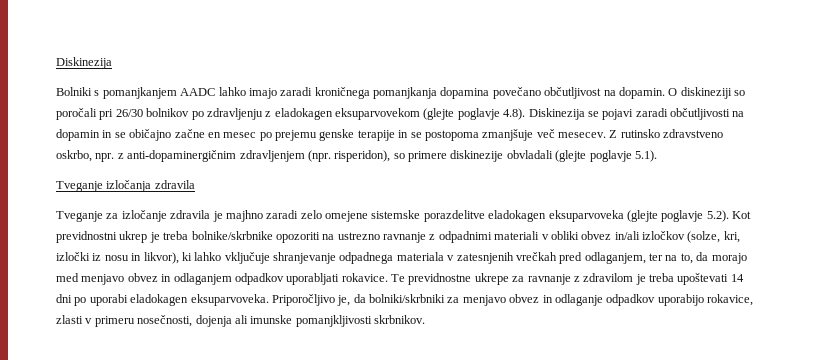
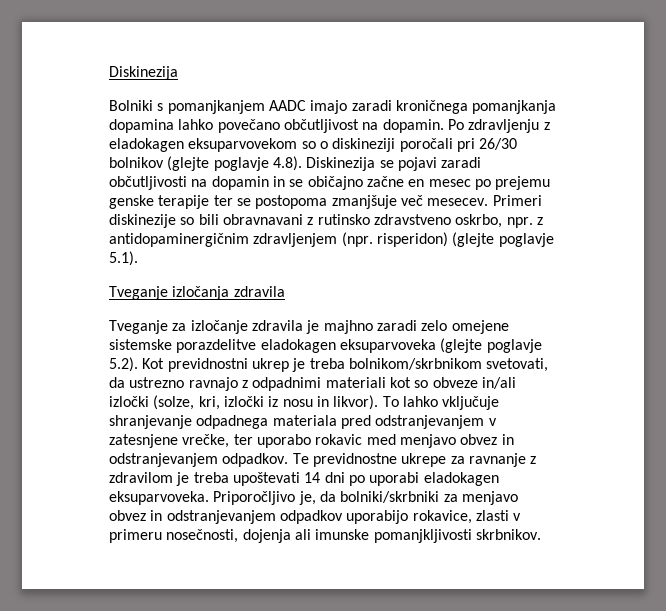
[218,87,246,96] lahko -> (306, 105) none
(490, 93) none -> [178,119,214,130] lahko
[668,87,745,99] [56,108,420,120] O diskineziji so poročali pri 26/30 bolnikov po zdravljenju z eladokagen eksuparvovekom -> [447,119,550,133] [109,138,518,152] [109,157,164,168] Po zdravljenju z eladokagen eksuparvovekom so o diskineziji poročali pri 26/30 bolnikov
[398,130,409,138] in -> [213,195,233,206] ter
[609,130,618,138] Z -> [492,195,542,206] [109,214,314,228] Primeri diskinezije so bili obravnavani z
[127,150,237,162] anti-dopaminergičnim -> [109,233,249,247] antidopaminergičnim
[334,150,553,162] risperidon), so primere diskinezije obvladali -> [376,232,448,247] risperidon)
[191,231,685,243] bolnike/skrbnike opozoriti na ustrezno ravnanje z odpadnimi materiali v obliki obvez in/ali izločkov -> [348,358,549,372] [109,377,516,391] [109,396,149,407] bolnikom/skrbnikom svetovati, da ustrezno ravnajo z odpadnimi materiali kot so obveze in/ali izločki
[143,252,192,264] likvor), ki -> [333,395,399,410] likvor). To
[447,252,747,264] [56,273,388,285] v zatesnjenih vrečkah pred odlaganjem, ter na to, da morajo med menjavo obvez in odlaganjem odpadkov uporabljati rokavice. -> [340,415,497,429] [109,434,514,448] [109,453,289,467] pred odstranjevanjem v zatesnjene vrečke, ter uporabo rokavic med menjavo obvez in odstranjevanjem odpadkov.
[554,294,603,306] odlaganje -> [166,510,276,524] odstranjevanjem

